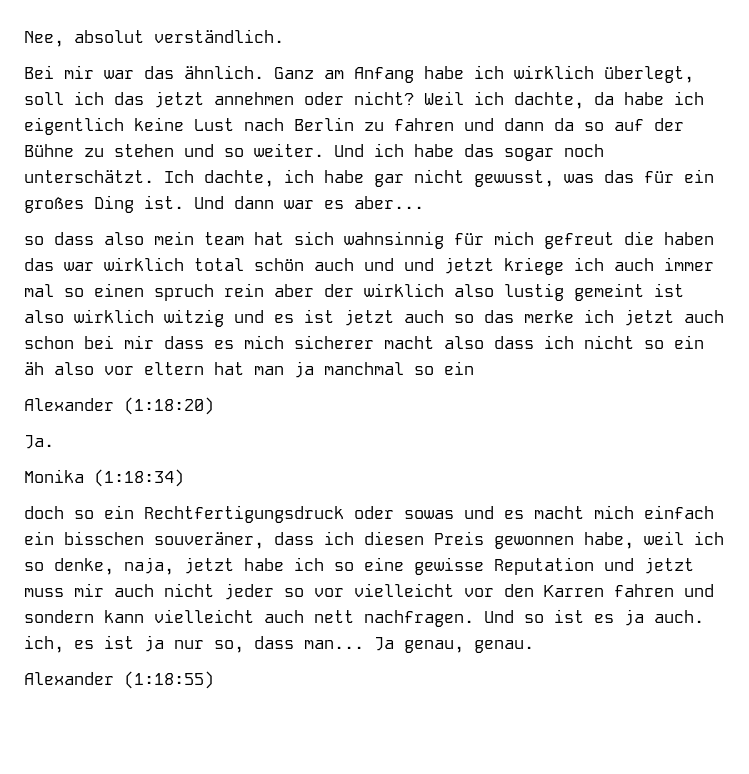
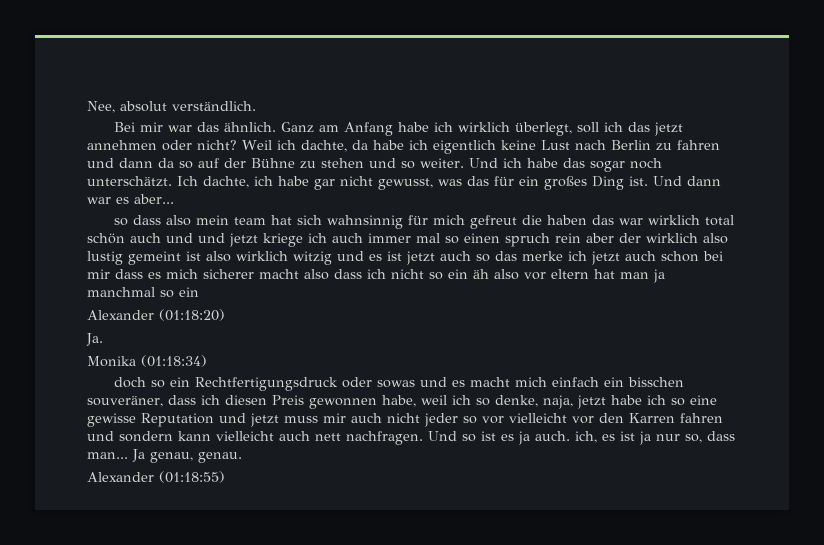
[124,397,214,415] (1:18:20) -> [159,309,225,321] (01:18:20)
[94,469,184,487] (1:18:34) -> [141,355,207,367] (01:18:34)
[124,671,214,689] (1:18:55) -> [159,471,225,483] (01:18:55)

